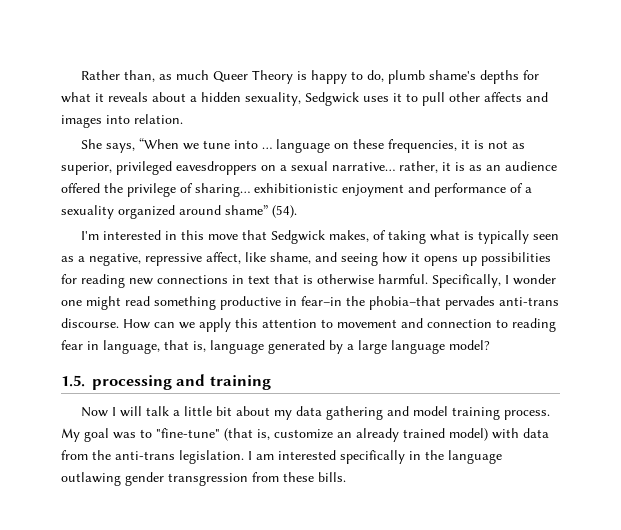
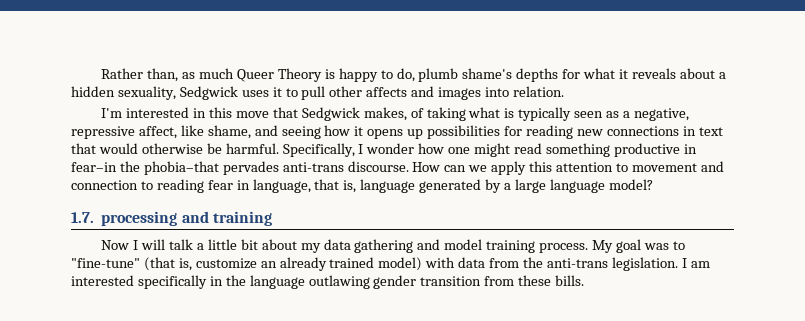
[81,138,526,153] [61,161,557,175] [61,183,532,197] [61,205,297,219] // She says, “When we tune into … language on these frequencies, it is not as superior, privileged eavesdroppers on a sexual narrative… rather, it is as an audience offered the privilege of sharing… exhibitionistic enjoyment and performance of a sexuality organized around shame” (54). -> (564, 91) none
[303,274,374,285] is otherwise -> [98,143,222,154] would otherwise be
(556, 279) none -> [418,143,445,154] how
[61,375,85,387] 1.5. -> [71,212,94,223] 1.7.
[168,473,248,486] transgression -> [420,276,482,286] transition

